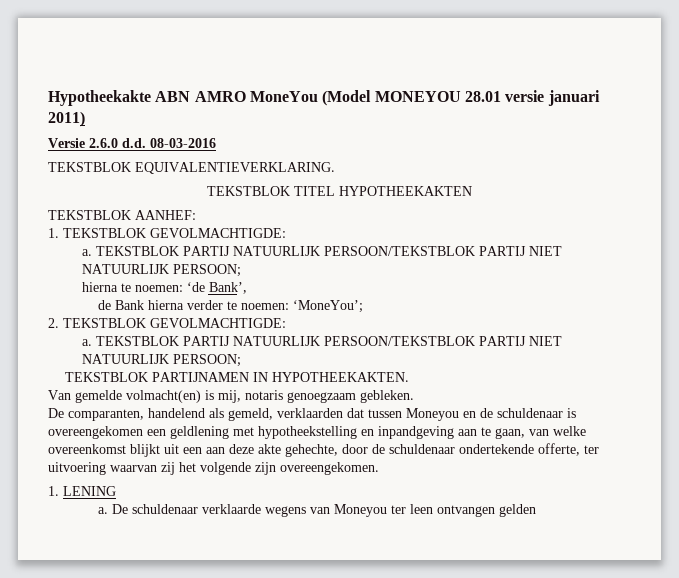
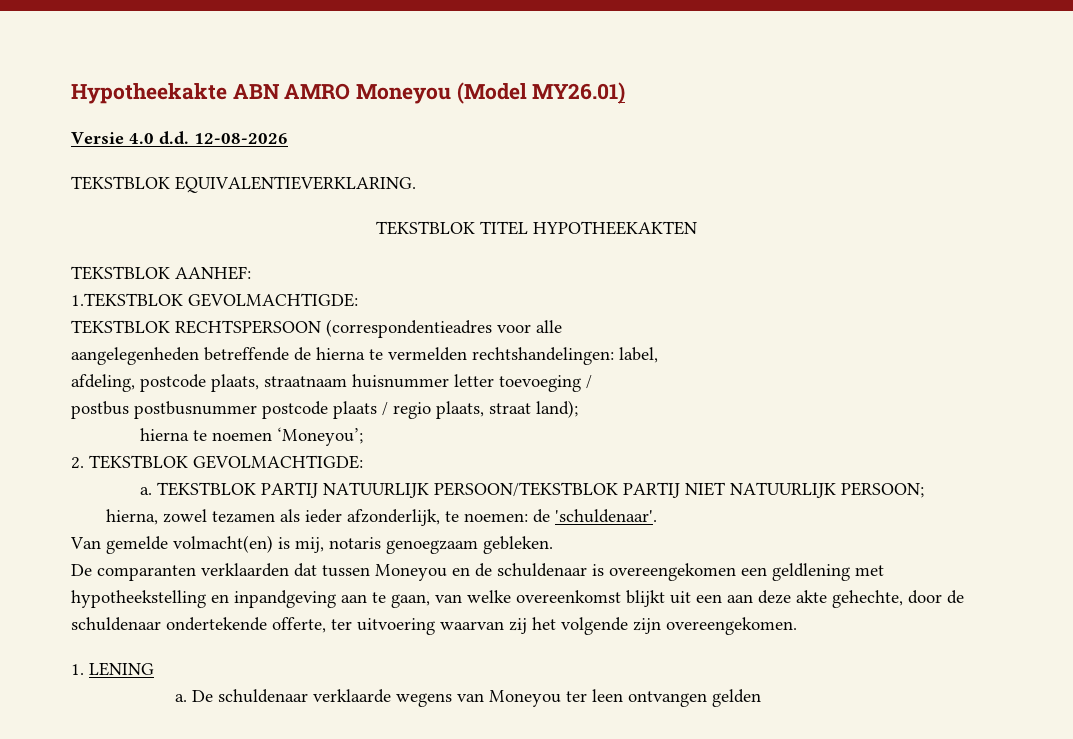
[249,90,600,106] [48,111,85,127] [48,138,216,148] MoneYou (Model MONEYOU 28.01 versie januari 2011) // Versie 2.6.0 d.d. 08-03-2016 -> [356,82,626,104] [71,131,288,145] Moneyou (Model MY26.01) // Versie 4.0 d.d. 12-08-2026
[48,228,286,238] [81,246,562,256] [81,264,241,277] [81,282,247,294] [98,300,364,313] 1. TEKSTBLOK GEVOLMACHTIGDE: // a. TEKSTBLOK PARTIJ NATUURLIJK PERSOON/TEKSTBLOK PARTIJ NIET NATUURLIJK PERSOON; // hierna te noemen: ‘de Bank’, // de Bank hierna verder te noemen: ‘MoneYou’; -> [71,293,358,307] [71,319,562,338] [71,347,658,365] [71,374,592,392] [71,400,578,419] [140,427,364,446] 1.TEKSTBLOK GEVOLMACHTIGDE: // TEKSTBLOK RECHTSPERSOON (correspondentieadres voor alle // aangelegenheden betreffende de hierna te vermelden rechtshandelingen: label, // afdeling, postcode plaats, straatnaam huisnummer letter toevoeging / // postbus postbusnummer postcode plaats / regio plaats, straat land); // hierna te noemen ‘Moneyou’;
[64,372,409,382] TEKSTBLOK PARTIJNAMEN IN HYPOTHEEKAKTEN. -> [105,509,657,526] hierna, zowel tezamen als ieder afzonderlijk, te noemen: de 'schuldenaar'.
[68,408,273,421] comparanten, handelend als gemeld, -> [97,565,196,581] comparanten

